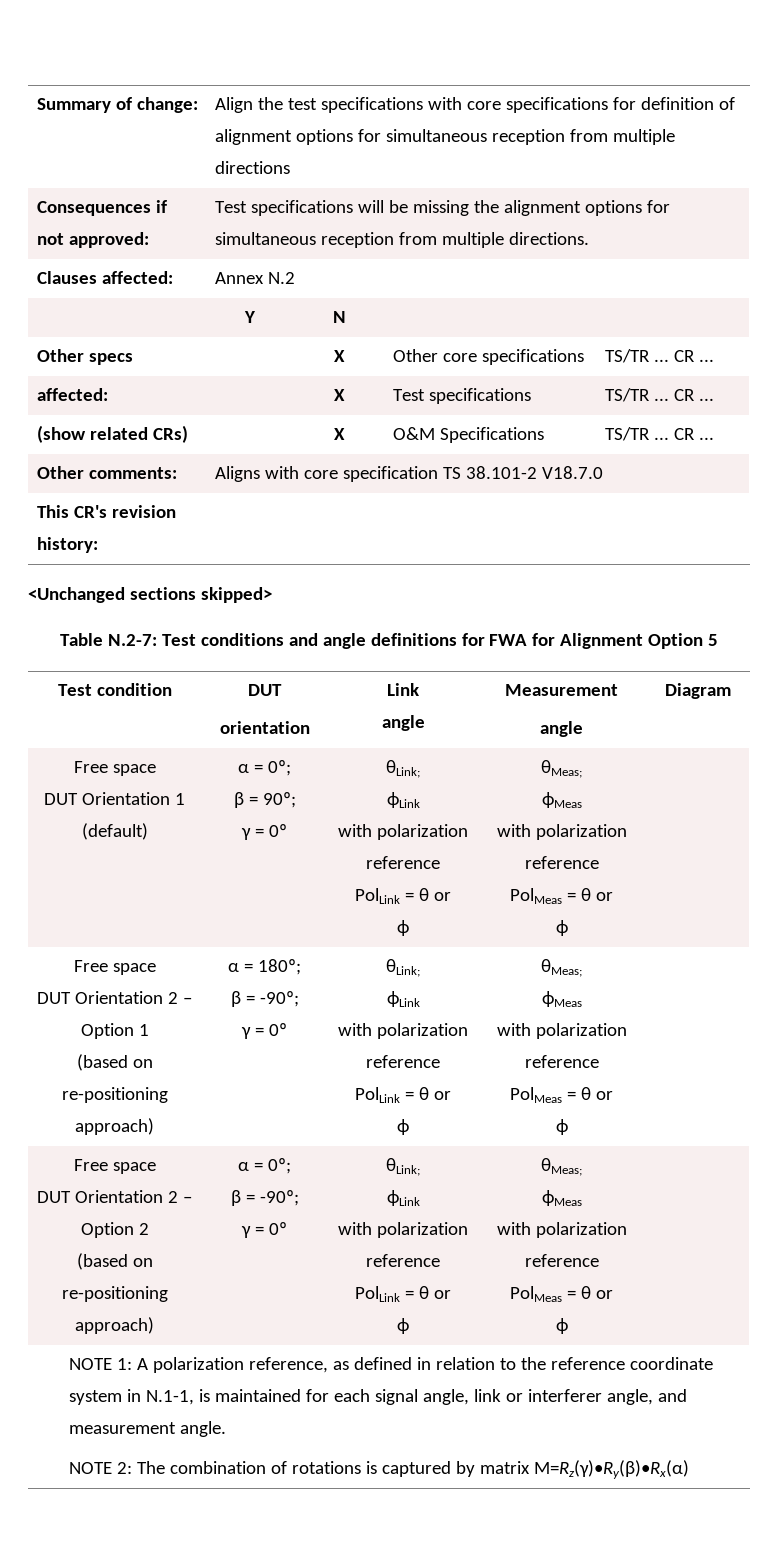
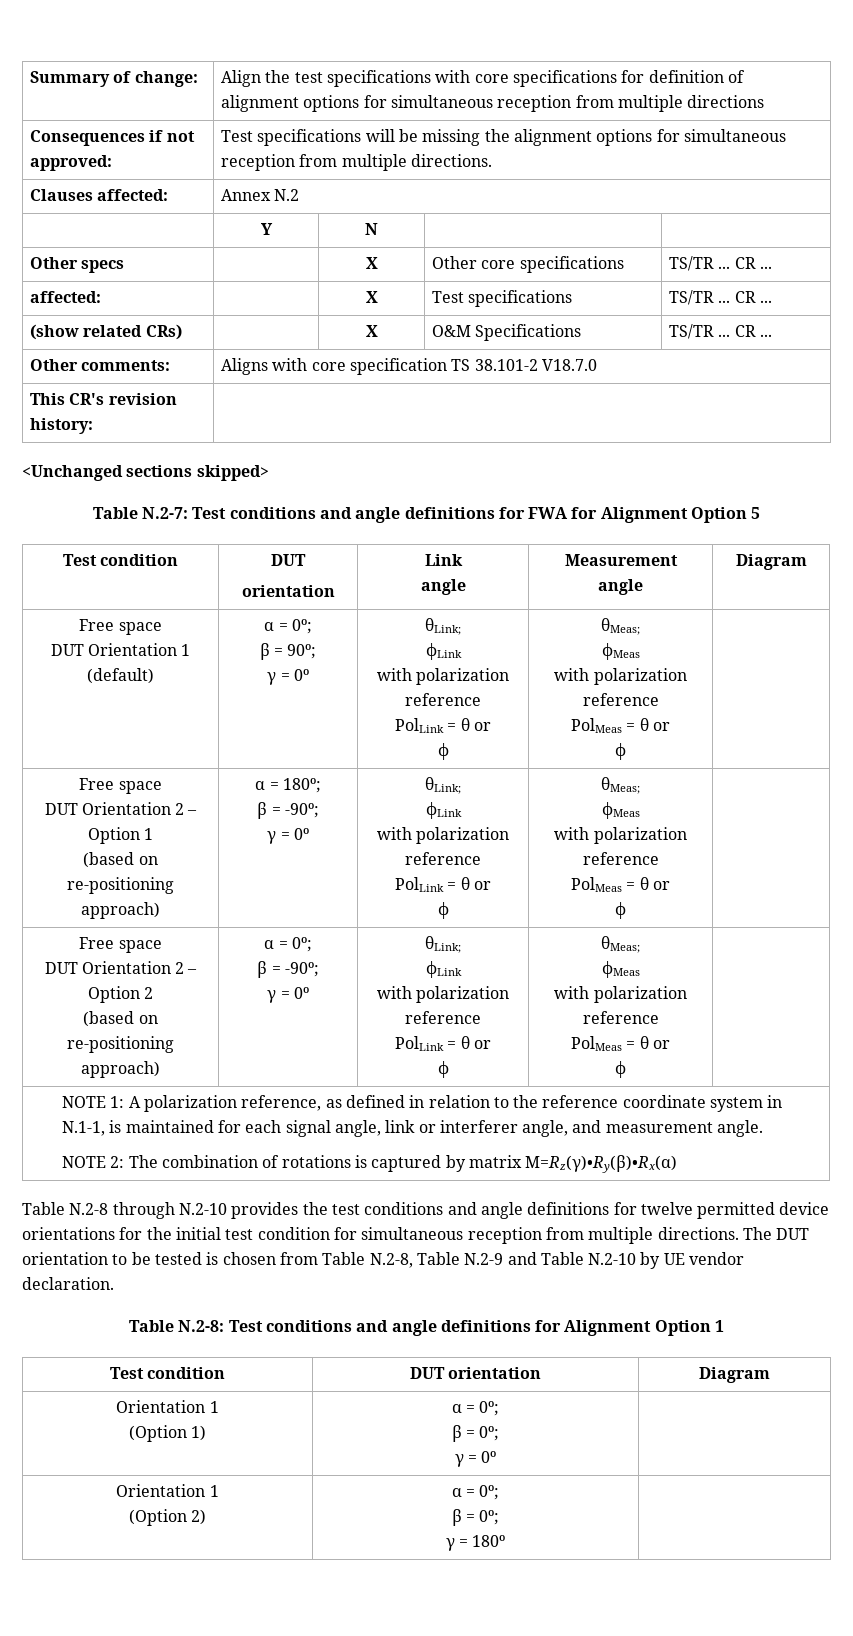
(689, 1469) none -> [22,1202,830,1219] [22,1227,810,1244] [22,1252,745,1269] [22,1277,114,1290] [128,1320,725,1336] [109,1367,226,1379] [409,1367,542,1379] [699,1367,770,1383] [116,1400,219,1413] [128,1425,207,1442] [451,1401,500,1416] [451,1425,500,1442] [454,1451,497,1467] [116,1484,219,1497] [128,1509,207,1526] [451,1485,500,1500] [451,1509,500,1526] [445,1535,506,1551] // Table N.2-8 through N.2-10 provides the test conditions and angle definitions for twelve permitted device orientations for the initial test condition for simultaneous reception from multiple directions. The DUT orientation to be tested is chosen from Table N.2-8, Table N.2-9 and Table N.2-10 by UE vendor declaration. // Table N.2-8: Test conditions and angle definitions for Alignment Option 1 // Test condition | DUT orientation | Diagram // Orientation 1 // (Option 1) | α = 0º; // β = 0º; // γ = 0º | // Orientation 1 // (Option 2) | α = 0º; // β = 0º; // γ = 180º |

